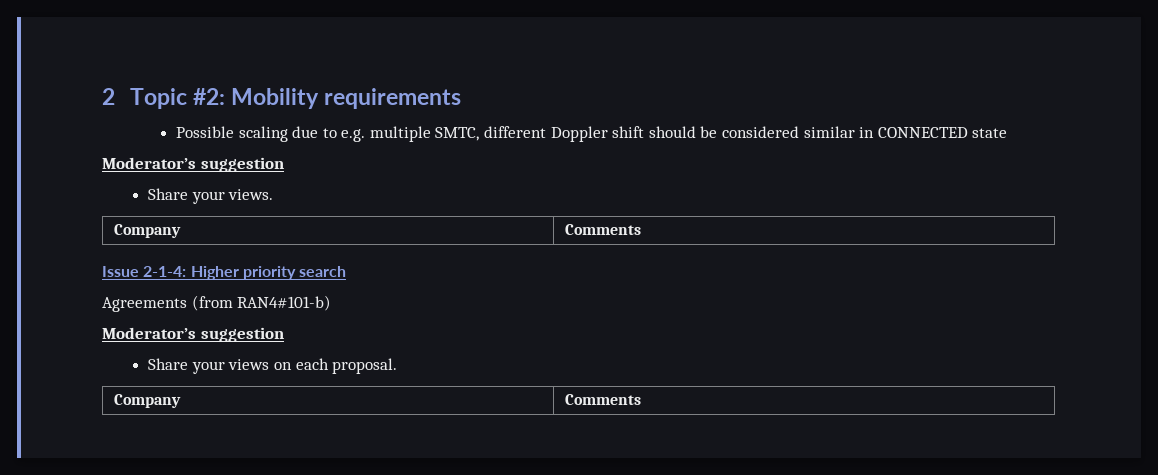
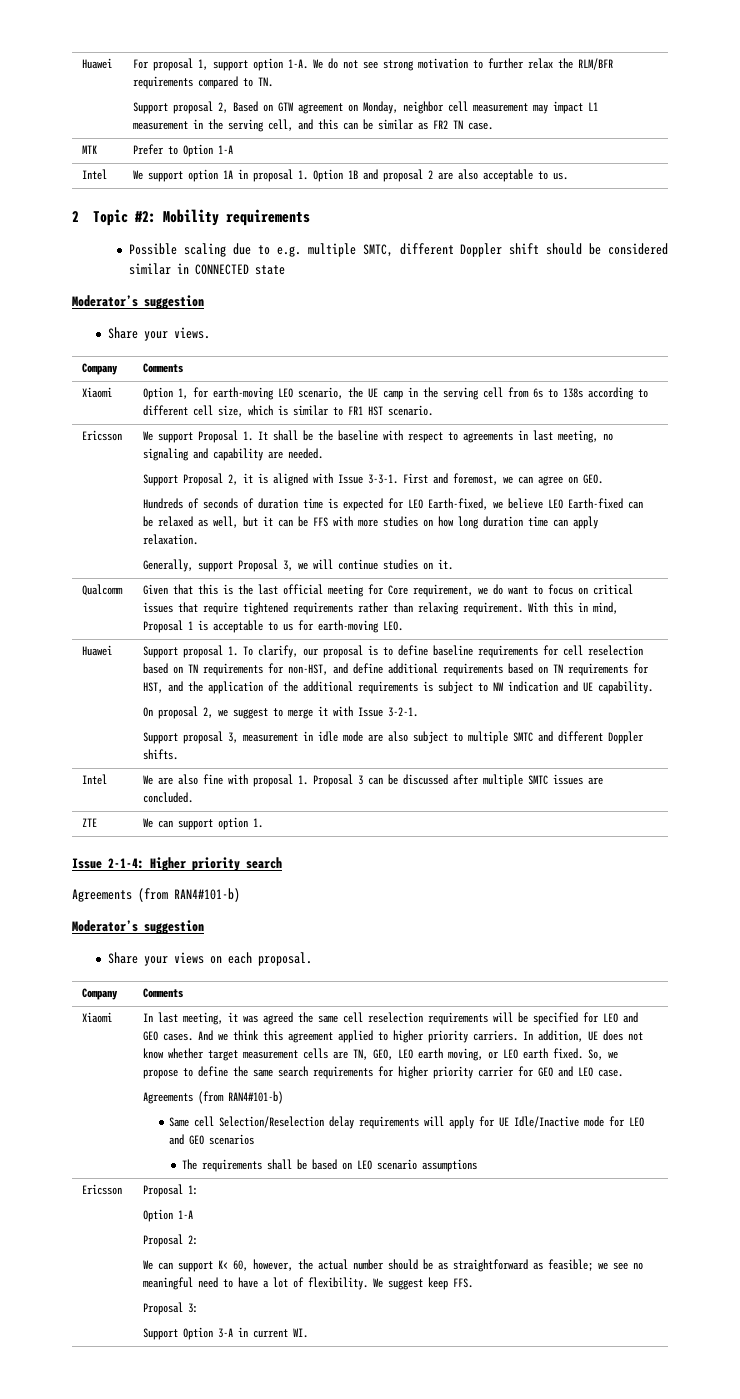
(102, 96) none -> [82,58,113,69] [133,58,614,71] [133,76,274,89] [133,101,599,114] [133,119,494,132] [82,145,98,154] [133,144,234,157] [82,169,108,180] [133,169,569,182] Huawei | For proposal 1, support option 1-A. We do not see strong motivation to further relax the RLM/BFR requirements compared to TN. // Support proposal 2, Based on GTW agreement on Monday, neighbor cell measurement may impact L1 measurement in the serving cell, and this can be similar as FR2 TN case. // MTK | Prefer to Option 1-A // Intel | We support option 1A in proposal 1. Option 1B and proposal 2 are also acceptable to us. //
(641, 229) none -> [82,387,113,398] [143,387,649,400] [143,405,434,417] [82,430,123,441] [143,430,614,443] [143,448,324,461] [143,473,604,486] [143,498,644,511] [143,516,599,529] [143,534,199,545] [143,559,454,572] [82,584,124,596] [143,584,634,597] [143,602,619,615] [143,620,404,633] [82,645,113,656] [143,645,644,658] [143,663,650,676] [143,681,654,694] [143,706,419,719] [143,731,645,744] [143,749,179,760] [82,774,108,785] [143,774,604,787] [143,792,194,803] [82,818,98,827] [143,817,264,830] // Xiaomi | Option 1, for earth-moving LEO scenario, the UE camp in the serving cell from 6s to 138s according to different cell size, which is similar to FR1 HST scenario. // Ericsson | We support Proposal 1. It shall be the baseline with respect to agreements in last meeting, no signaling and capability are needed. // Support Proposal 2, it is aligned with Issue 3-3-1. First and foremost, we can agree on GEO. // Hundreds of seconds of duration time is expected for LEO Earth-fixed, we believe LEO Earth-fixed can be relaxed as well, but it can be FFS with more studies on how long duration time can apply relaxation. // Generally, support Proposal 3, we will continue studies on it. // Qualcomm | Given that this is the last official meeting for Core requirement, we do want to focus on critical issues that require tightened requirements rather than relaxing requirement. With this in mind, Proposal 1 is acceptable to us for earth-moving LEO. // Huawei | Support proposal 1. To clarify, our proposal is to define baseline requirements for cell reselection based on TN requirements for non-HST, and define additional requirements based on TN requirements for HST, and the application of the additional requirements is subject to NW indication and UE capability. // On proposal 2, we suggest to merge it with Issue 3-2-1. // Support proposal 3, measurement in idle mode are also subject to multiple SMTC and different Doppler shifts. // Intel | We are also fine with proposal 1. Proposal 3 can be discussed after multiple SMTC issues are concluded. // ZTE | We can support option 1.
(641, 399) none -> [82,1012,113,1023] [143,1012,639,1025] [143,1030,644,1043] [143,1048,619,1061] [143,1066,624,1079] [143,1091,284,1104] [169,1116,645,1129] [169,1134,255,1145] [182,1159,478,1172] [82,1184,123,1195] [143,1184,199,1197] [143,1209,194,1222] [143,1234,199,1247] [143,1259,644,1272] [143,1277,474,1290] [143,1302,199,1315] [143,1327,309,1340] // Xiaomi | In last meeting, it was agreed the same cell reselection requirements will be specified for LEO and GEO cases. And we think this agreement applied to higher priority carriers. In addition, UE does not know whether target measurement cells are TN, GEO, LEO earth moving, or LEO earth fixed. So, we propose to define the same search requirements for higher priority carrier for GEO and LEO case. // Agreements (from RAN4#101-b) // Same cell Selection/Reselection delay requirements will apply for UE Idle/Inactive mode for LEO and GEO scenarios // The requirements shall be based on LEO scenario assumptions // Ericsson | Proposal 1: // Option 1-A // Proposal 2: // We can support K< 60, however, the actual number should be as straightforward as feasible; we see no meaningful need to have a lot of flexibility. We suggest keep FFS. // Proposal 3: // Support Option 3-A in current WI.

